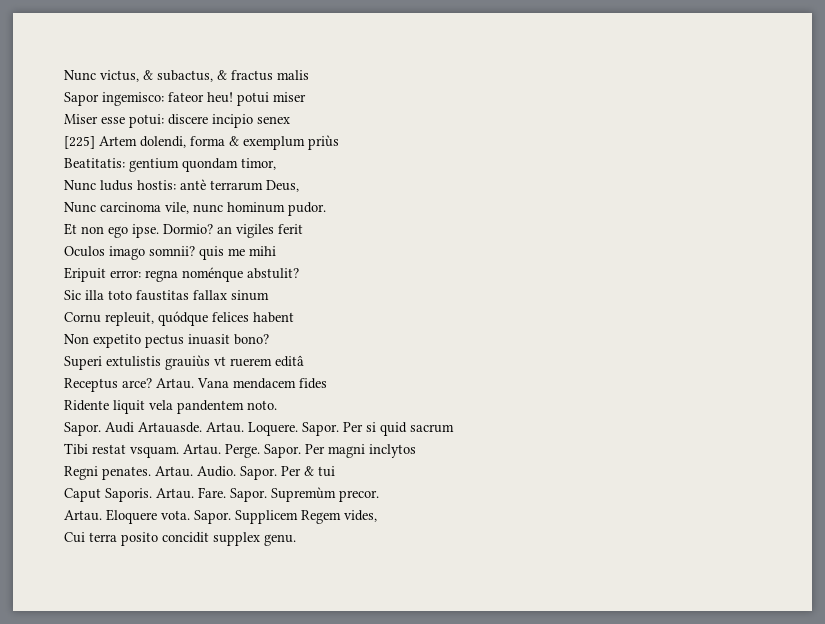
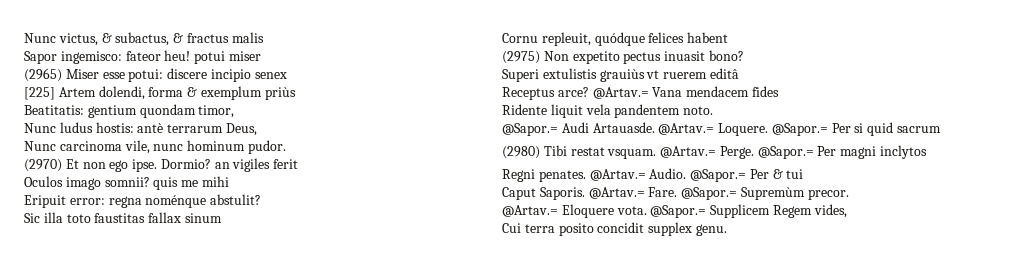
(306, 97) none -> [24,68,62,82] (2965)
(326, 209) none -> [24,159,62,172] (2970)
(294, 317) none -> [502,51,540,64] (2975)
[156,378,194,389] Artau. -> [592,87,649,99] @Artav.=
[64,422,101,436] Sapor. -> [502,123,558,136] @Sapor.=
[206,422,339,436] Artau. Loquere. Sapor. -> [658,123,828,136] @Artav.= Loquere. @Sapor.=
(454, 428) none -> [502,146,540,159] (2980)
[183,444,301,458] Artau. Perge. Sapor. -> [660,146,814,159] @Artav.= Perge. @Sapor.=
[155,466,277,480] Artau. Audio. Sapor. -> [589,168,747,182] @Artav.= Audio. @Sapor.=
[156,487,267,502] Artau. Fare. Sapor. -> [588,187,738,200] @Artav.= Fare. @Sapor.=
[64,510,102,521] Artau. -> [502,205,558,217] @Artav.=
[194,510,231,524] Sapor. -> [650,205,707,218] @Sapor.=

